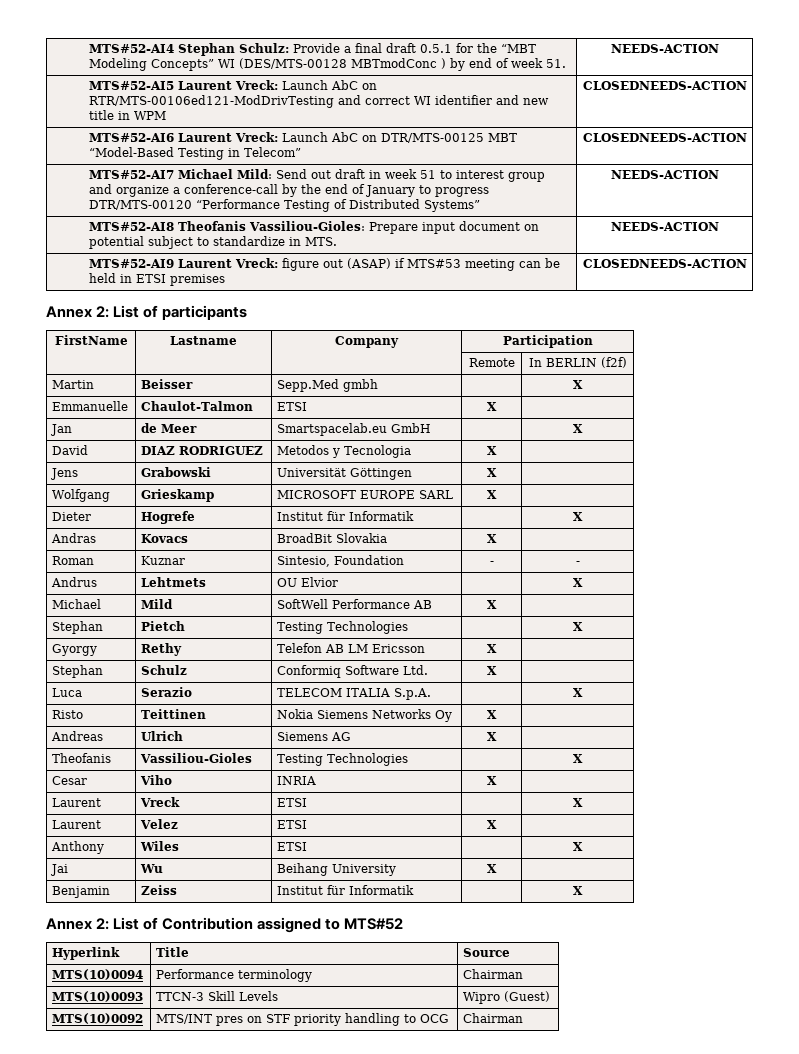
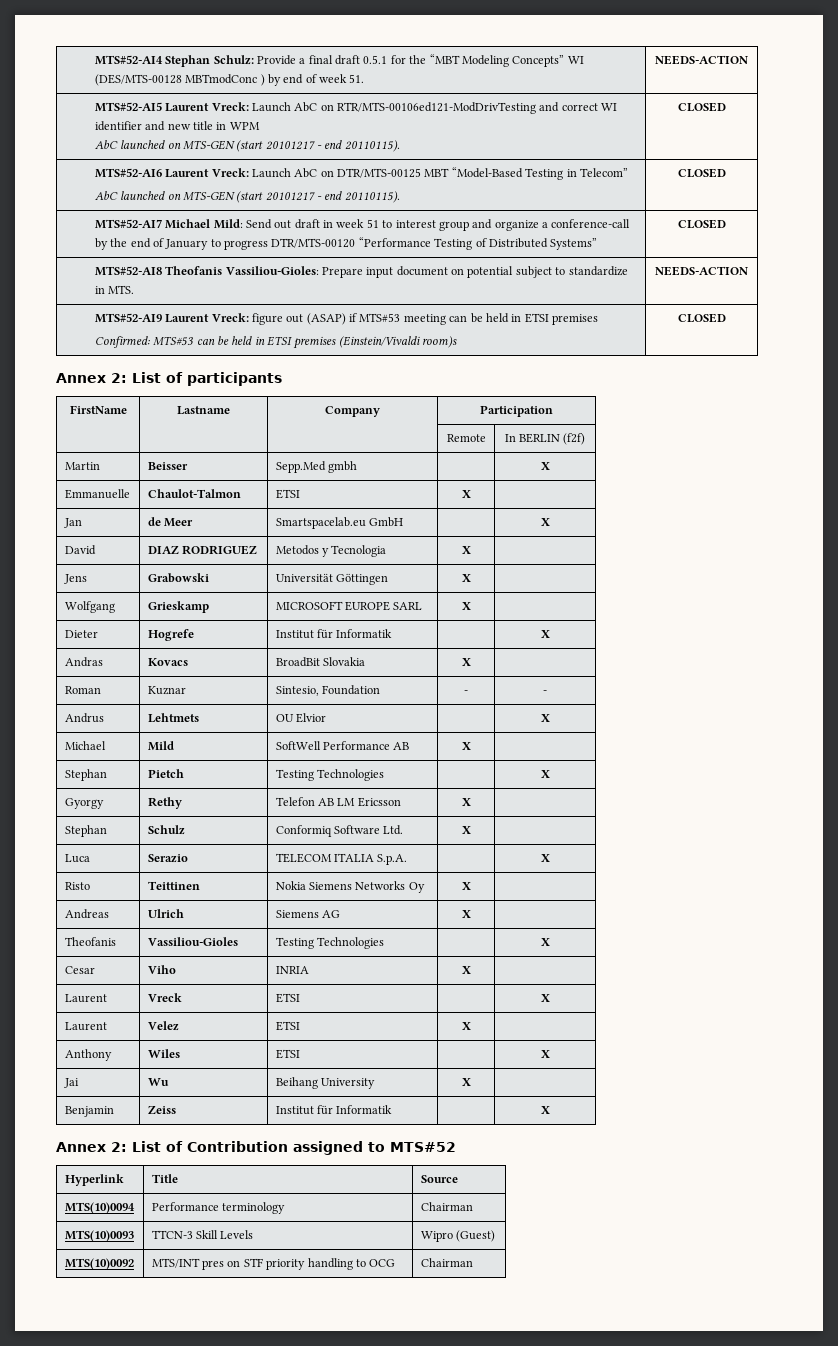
[582,81,747,90] | CLOSEDNEEDS-ACTION -> [94,140,400,152] [677,102,726,112] // AbC launched on MTS-GEN (start 20101217 - end 20110115). | CLOSED
[582,133,747,142] | CLOSEDNEEDS-ACTION -> [94,191,400,203] [677,168,726,178] // AbC launched on MTS-GEN (start 20101217 - end 20110115). | CLOSED
[610,170,719,179] NEEDS-ACTION -> [677,219,726,229] CLOSED
[582,259,747,268] | CLOSEDNEEDS-ACTION -> [94,336,458,349] [677,313,726,323] // Confirmed: MTS#53 can be held in ETSI premises (Einstein/Vivaldi room)s | CLOSED

